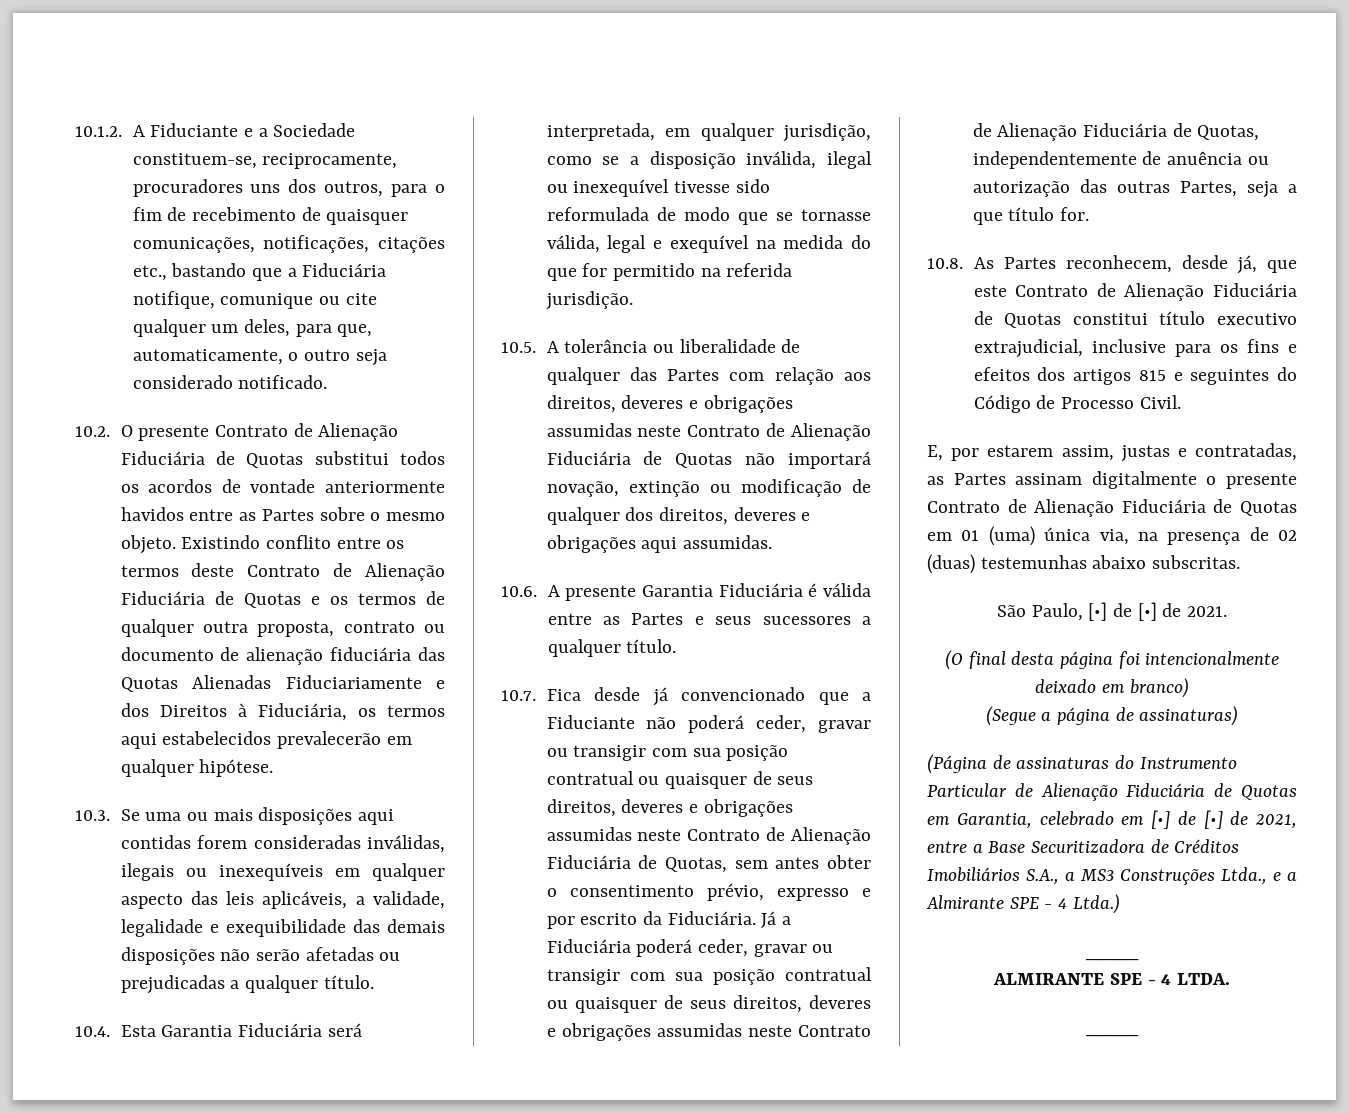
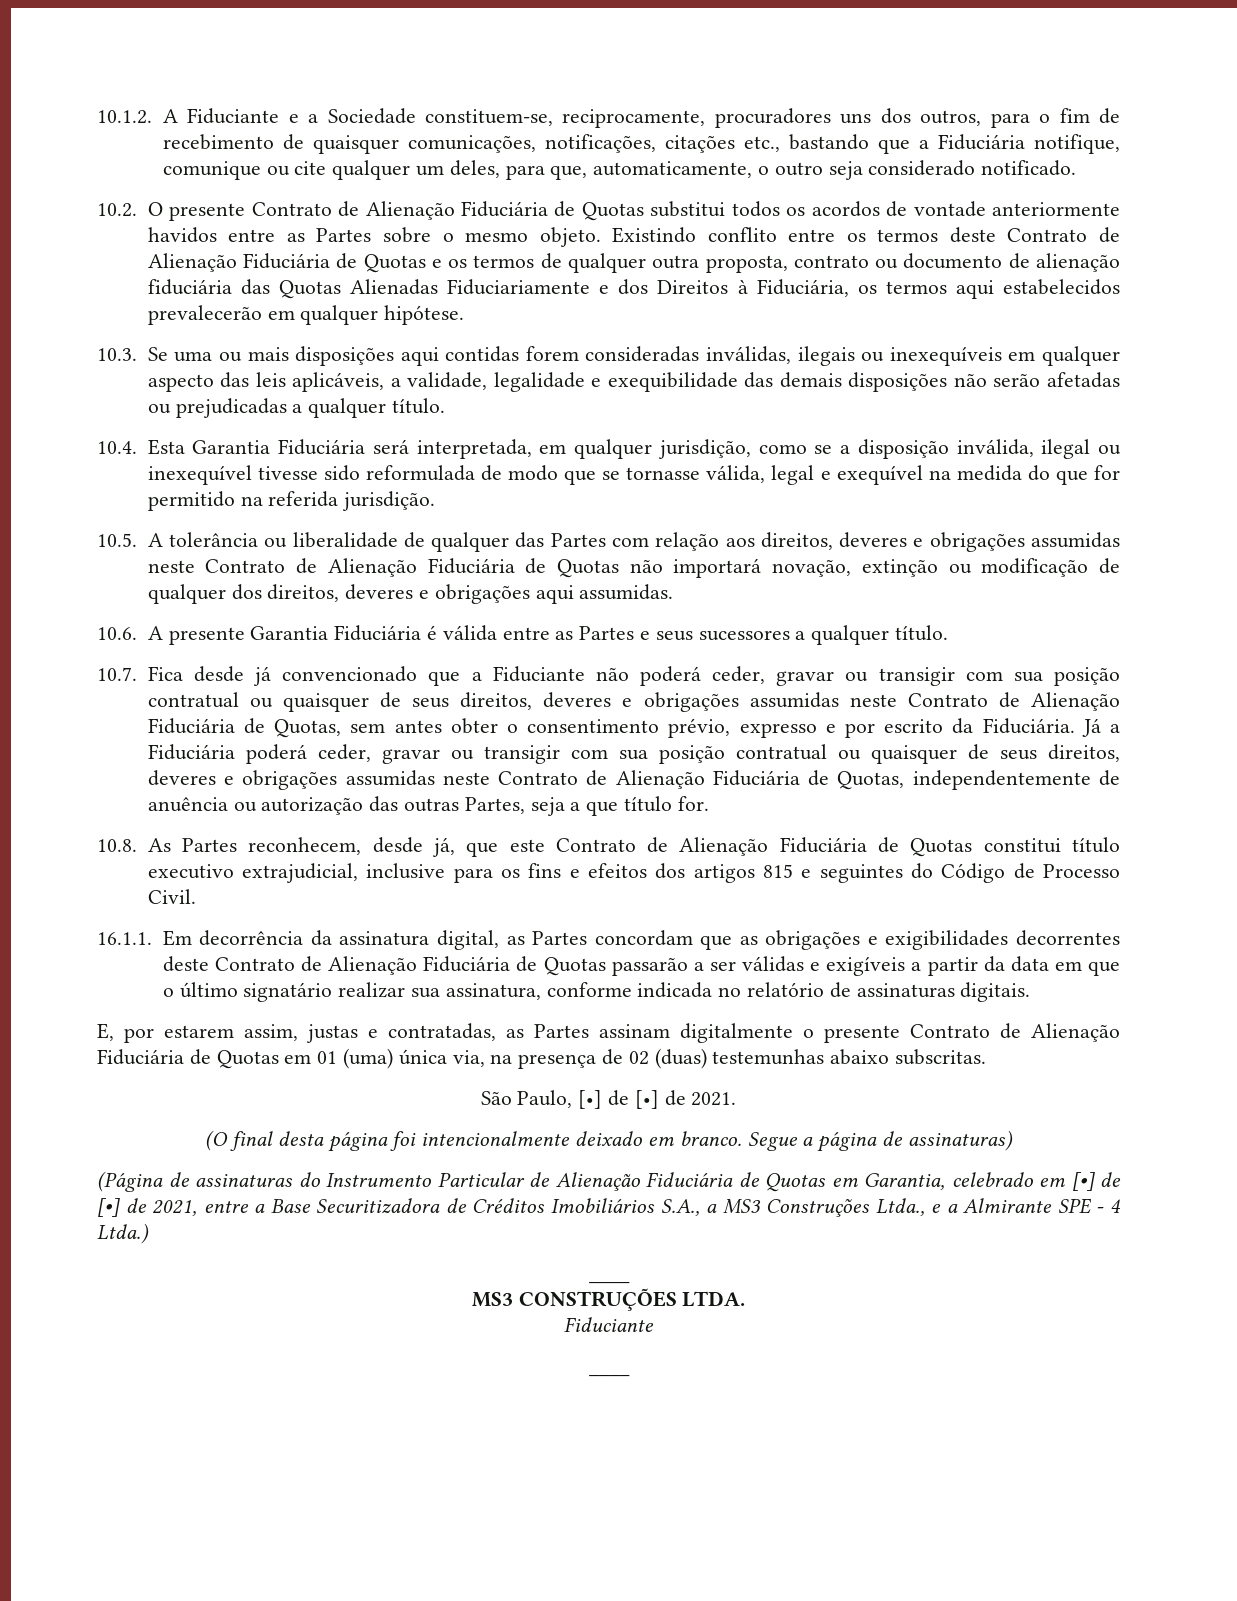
(1181, 402) none -> [97,930,1120,950] [162,956,1120,976] [162,982,1031,1002] // 16.1.1. Em decorrência da assinatura digital, as Partes concordam que as obrigações e exigibilidades decorrentes deste Contrato de Alienação Fiduciária de Quotas passarão a ser válidas e exigíveis a partir da data em que o último signatário realizar sua assinatura, conforme indicada no relatório de assinaturas digitais.
[1129,678,1189,698] [985,706,1036,726] branco) // (Segue -> [679,1131,798,1151] branco. Segue
[993,973,1172,985] ALMIRANTE SPE - 4 -> [471,1288,677,1311] MS3 CONSTRUÇÕES
(1230, 979) none -> [564,1317,654,1332] // Fiduciante

